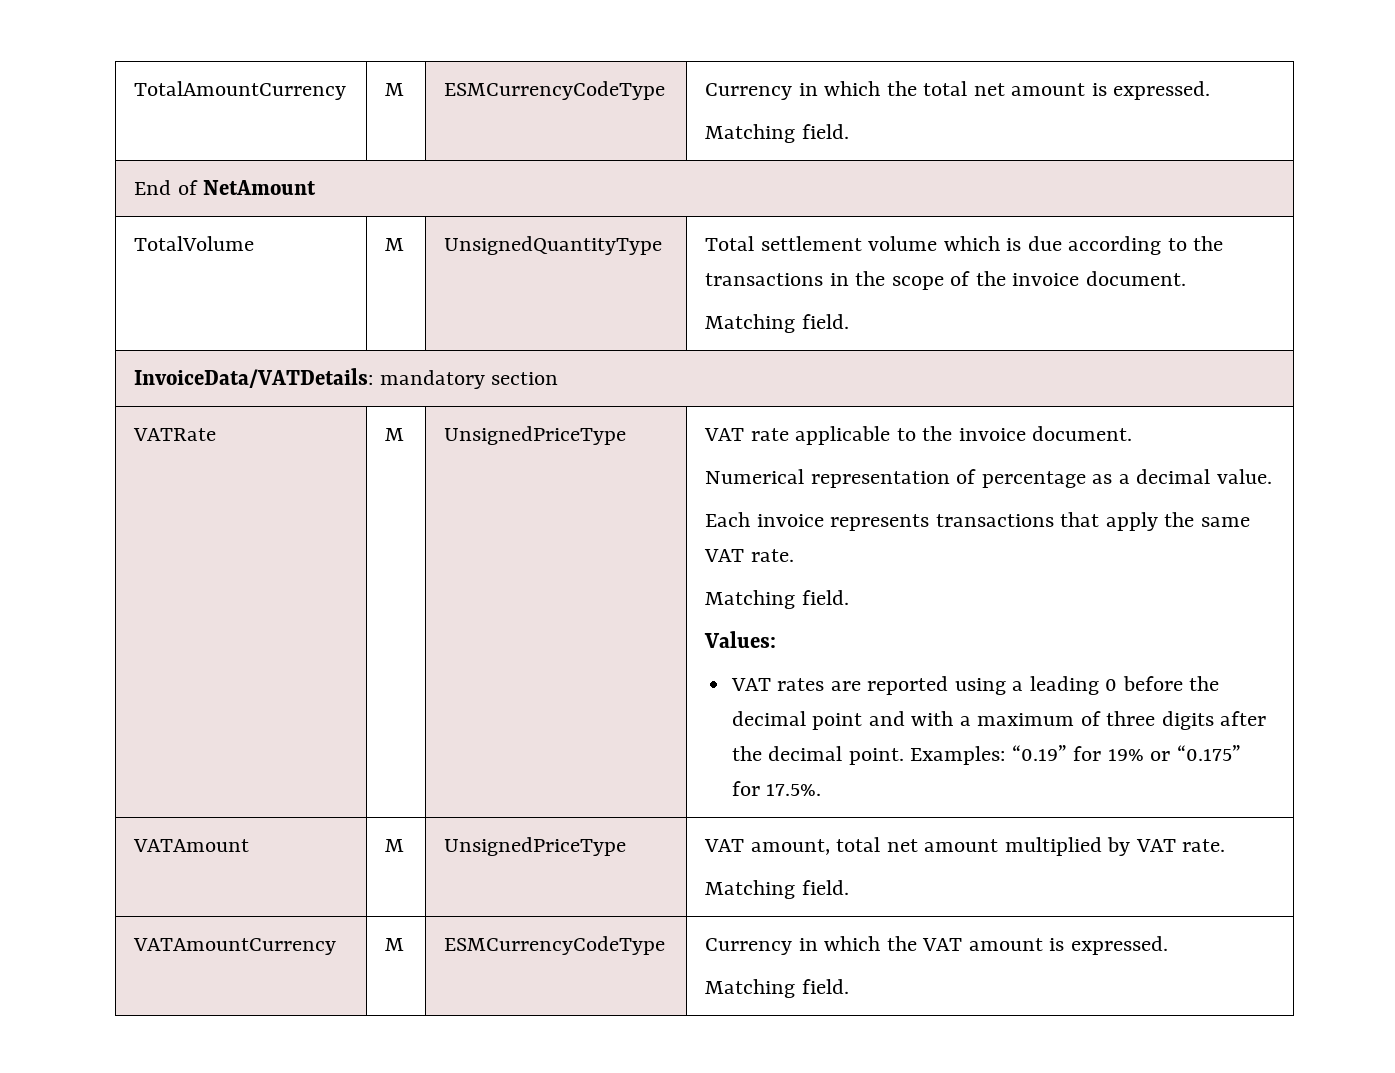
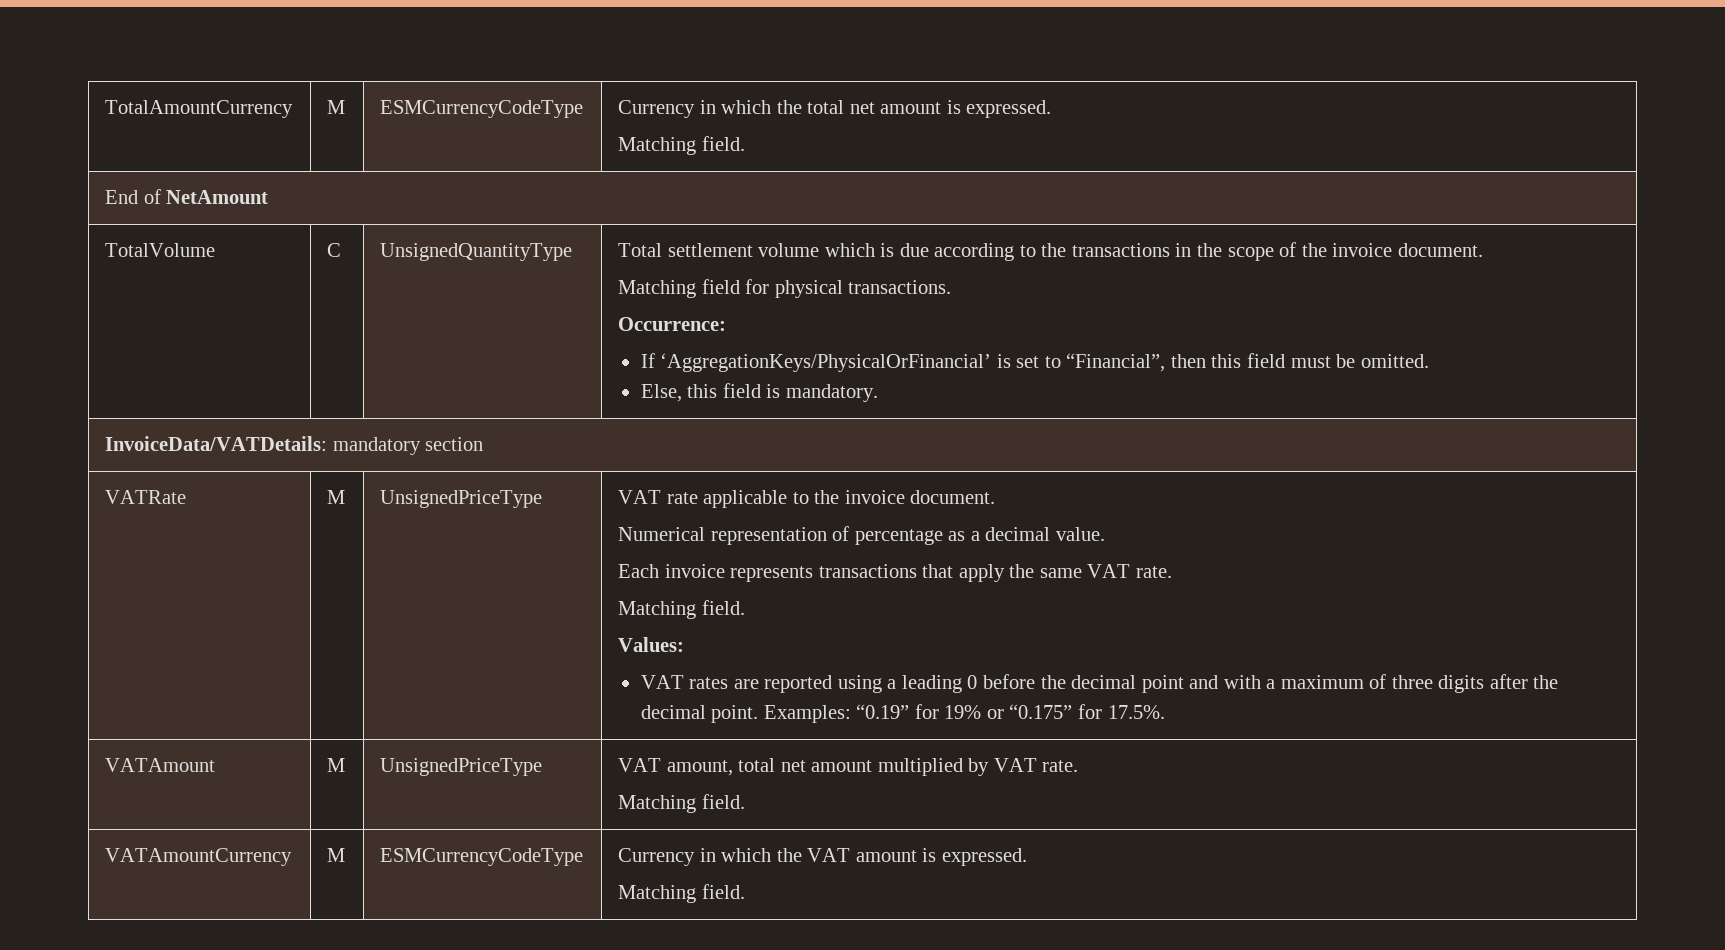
[385,238,405,251] M -> [327,243,342,257] C
[801,314,849,329] field. -> [701,279,952,298] [618,317,727,331] [640,353,1429,372] [640,383,878,402] field for physical transactions. // Occurrence: // If ‘AggregationKeys/PhysicalOrFinancial’ is set to “Financial”, then this field must be omitted. // Else, this field is mandatory.

